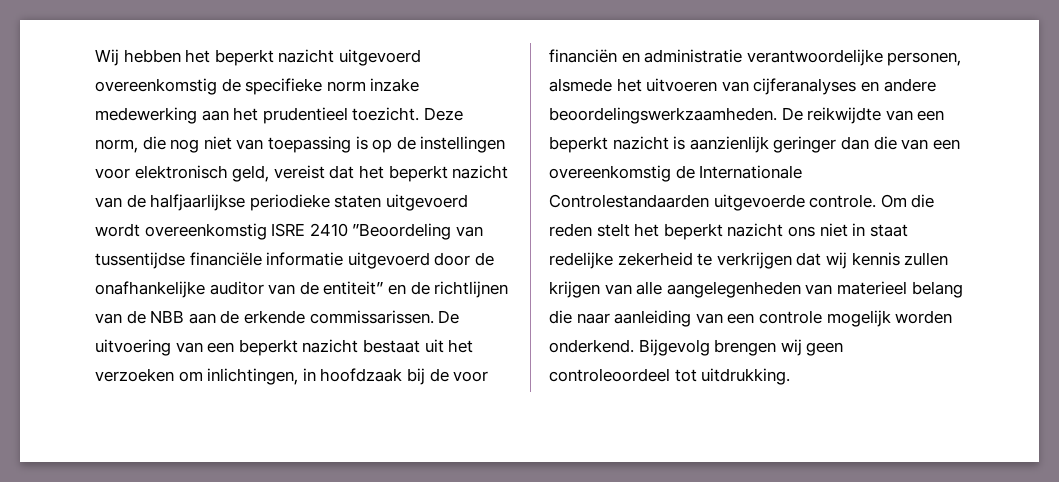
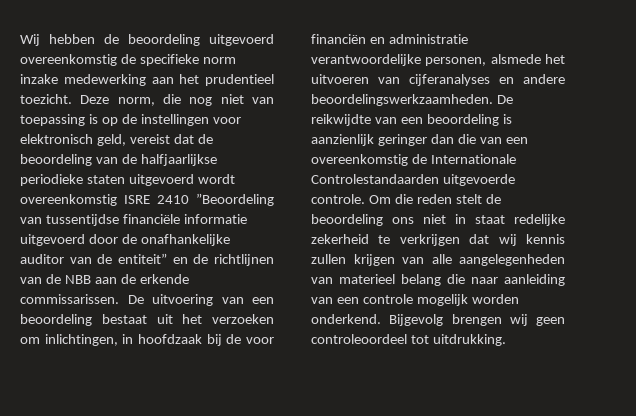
[185,49,335,66] het beperkt nazicht -> [104,34,200,46] de beoordeling
[358,165,509,182] het beperkt nazicht -> [197,134,213,144] [20,154,92,166] de beoordeling
[238,339,359,356] beperkt nazicht -> [20,314,92,326] beoordeling
[549,136,669,153] beperkt nazicht -> [426,114,499,126] beoordeling
[634,223,784,240] het beperkt nazicht -> [485,194,501,204] [311,214,383,226] de beoordeling

